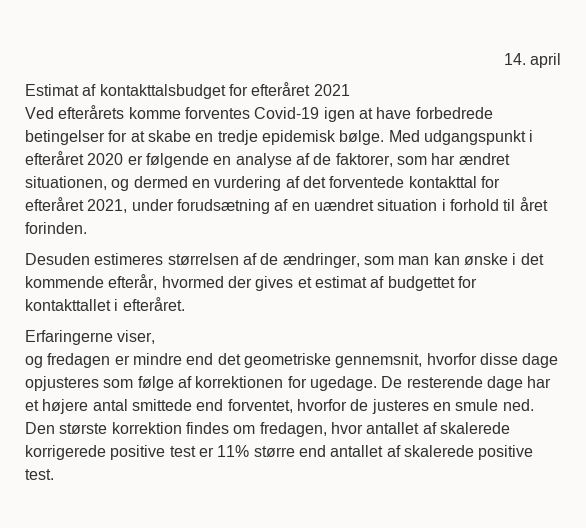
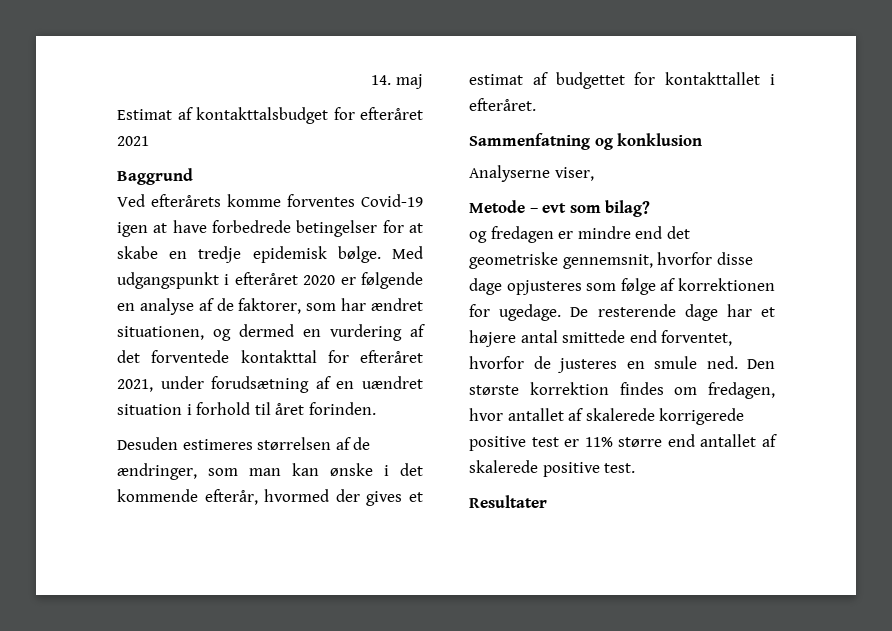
[530,53,561,68] april -> [395,74,423,89] maj
(350, 90) none -> [117,168,193,185] // Baggrund
[25,330,156,345] Erfaringerne viser, -> [469,133,703,150] [469,165,594,182] [469,200,651,217] Sammenfatning og konklusion // Analyserne viser, // Metode – evt som bilag?
(54, 474) none -> [469,495,547,508] // Resultater

